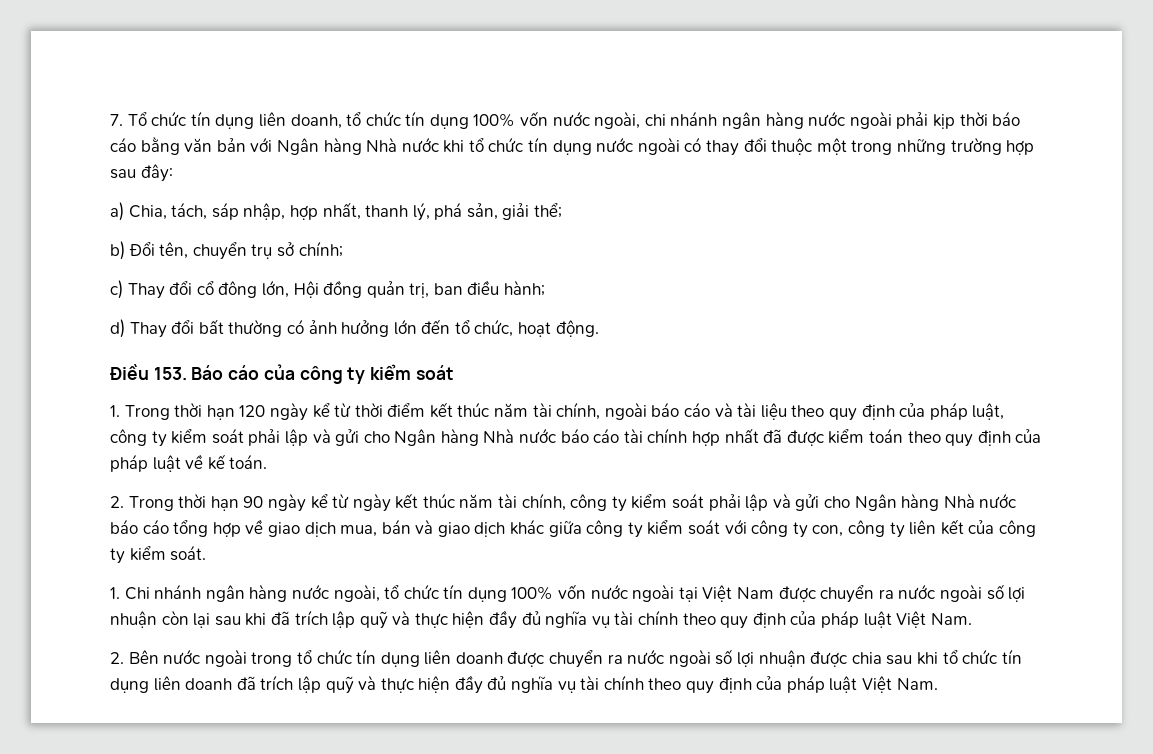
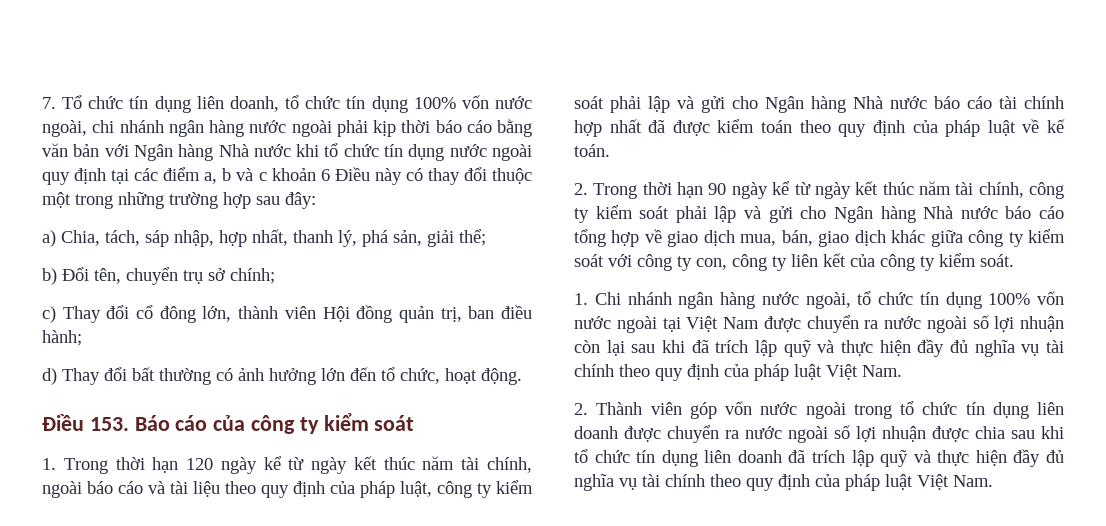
(680, 146) none -> [42,167,402,185] quy định tại các điểm a, b và c khoản 6 Điều này
(289, 289) none -> [238,306,316,319] thành viên
[354,402,426,417] thời điểm -> [311,457,348,474] ngày
[381,519,434,534] bán và -> [781,230,813,246] bán,
[128,650,159,664] Bên -> [596,401,752,419] Thành viên góp vốn

